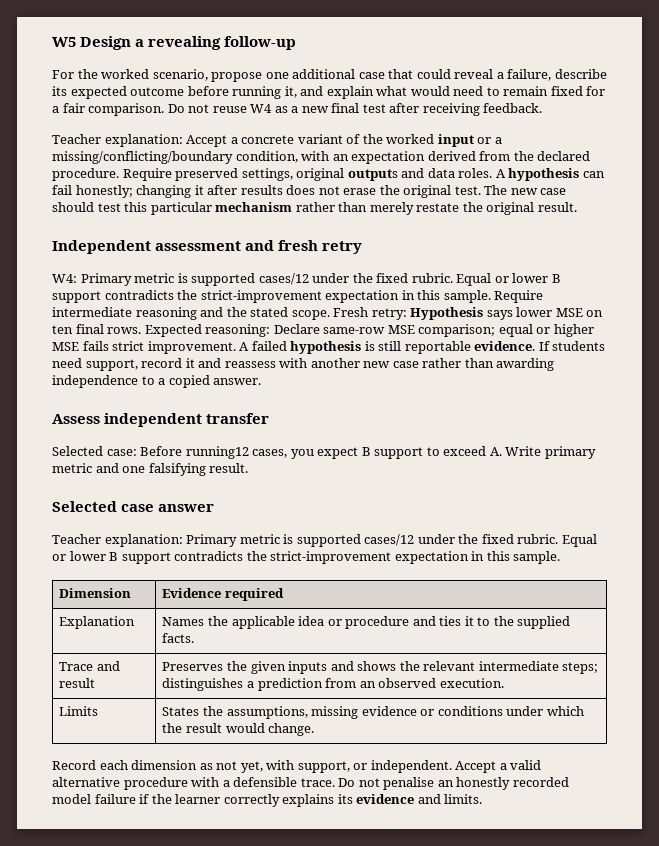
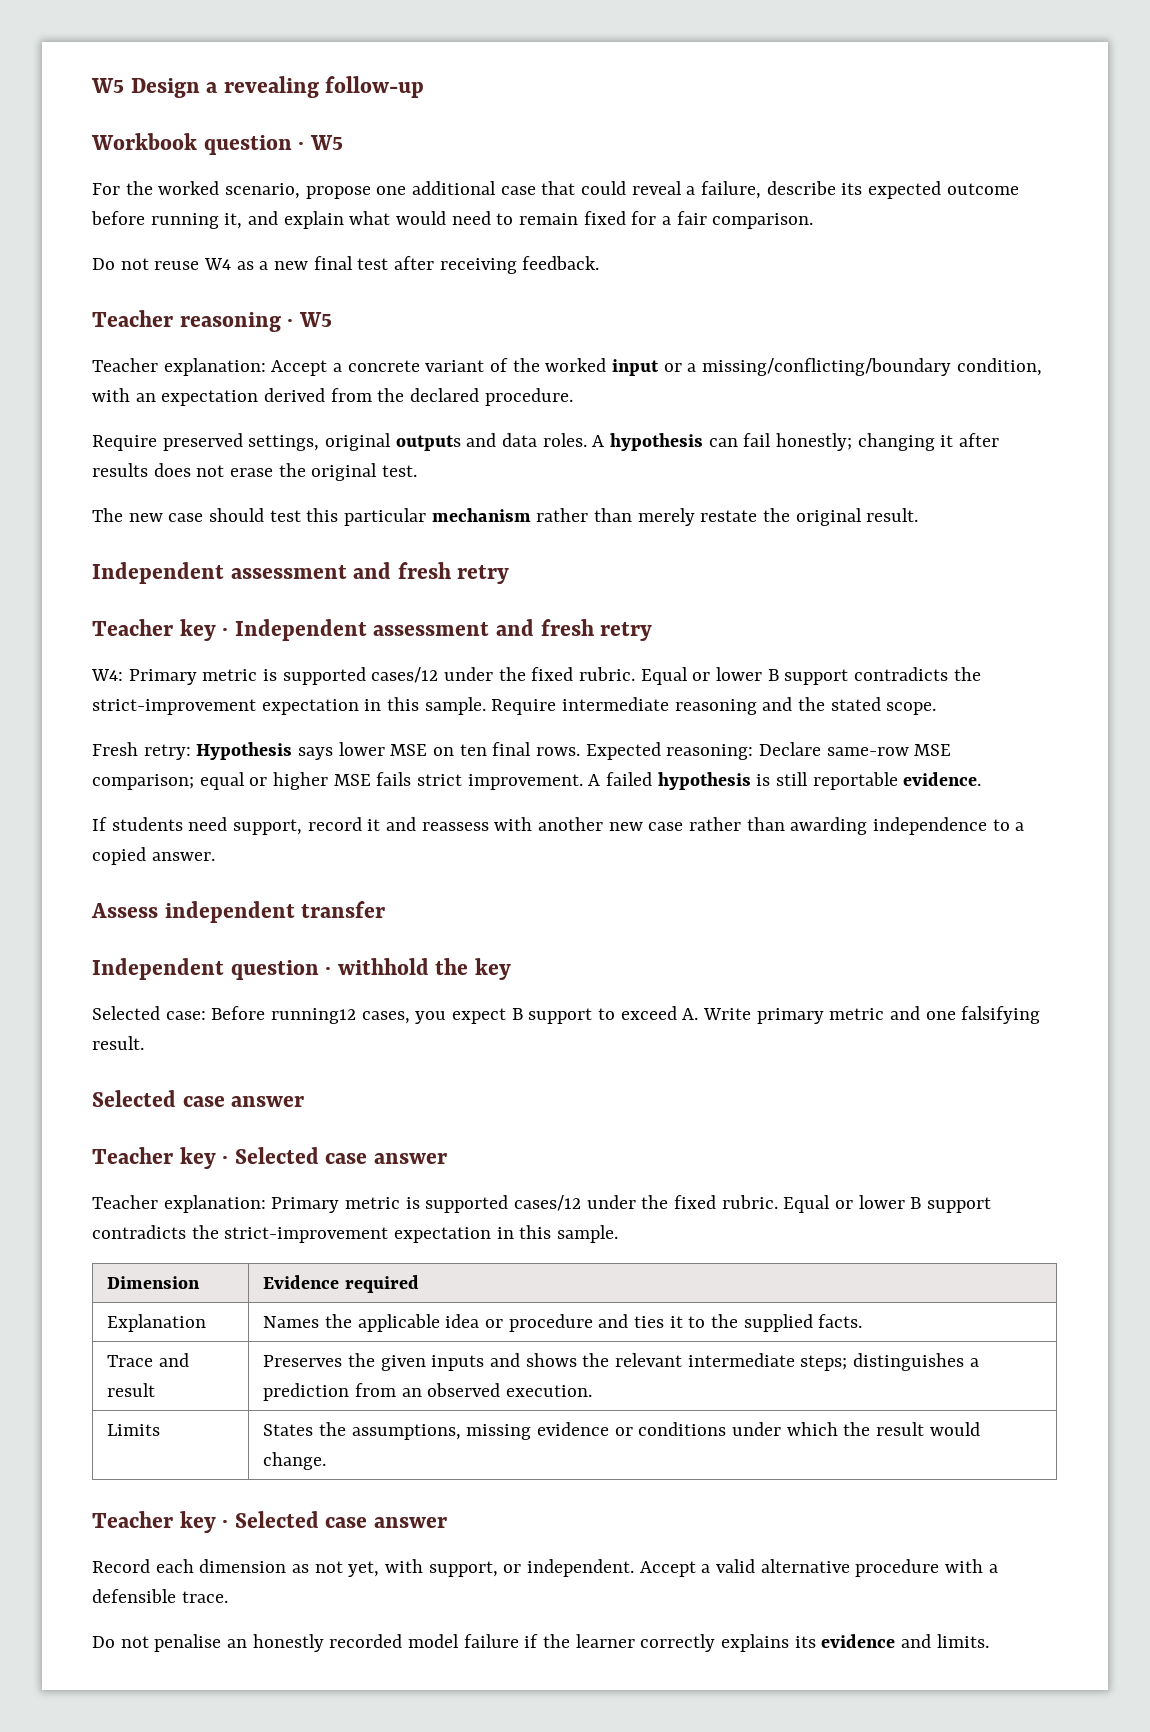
(297, 43) none -> [91,133,343,155] // Workbook question · W5
(165, 109) none -> (814, 221) //
(543, 108) none -> [92,310,332,332] // Teacher reasoning · W5
(119, 174) none -> (573, 397) //
(481, 190) none -> (418, 471) //
(363, 247) none -> [92,619,653,641] // Teacher key · Independent assessment and fresh retry
(330, 315) none -> (937, 708) //
(536, 346) none -> (982, 779) //
(270, 418) none -> [92,958,512,980] // Independent question · withhold the key
(215, 508) none -> [92,1147,448,1169] // Teacher key · Selected case answer
(315, 729) none -> [92,1511,448,1533] // Teacher key · Selected case answer
(335, 782) none -> (228, 1597) //

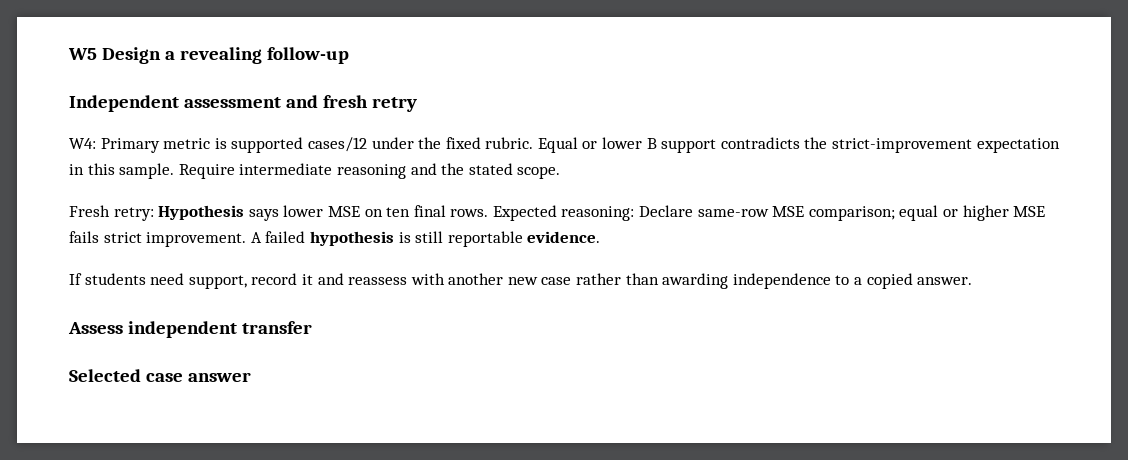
[91,133,343,155] [92,181,1019,199] [91,211,814,229] [92,256,600,274] [92,310,332,332] [92,358,1042,376] [92,388,573,406] [92,433,1000,451] [92,463,418,481] [92,508,919,526] [92,562,510,584] [92,619,229,641] Workbook question · W5 // For the worked scenario, propose one additional case that could reveal a failure, describe its expected outcome before running it, and explain what would need to remain fixed for a fair comparison. // Do not reuse W4 as a new final test after receiving feedback. // Teacher reasoning · W5 // Teacher explanation: Accept a concrete variant of the worked input or a missing/conflicting/boundary condition, with an expectation derived from the declared procedure. // Require preserved settings, original outputs and data roles. A hypothesis can fail honestly; changing it after results does not erase the original test. // The new case should test this particular mechanism rather than merely restate the original result. // Independent assessment and fresh retry // Teacher key · -> (349, 55) none
[92,958,512,980] [92,1006,1041,1024] [92,1036,144,1050] [92,1090,305,1107] [92,1147,448,1169] [92,1195,992,1213] [92,1225,619,1243] [107,1276,201,1289] [263,1275,419,1293] [107,1314,207,1332] [263,1314,863,1332] [107,1353,189,1367] [107,1383,156,1397] [263,1353,979,1371] [263,1383,592,1401] [107,1424,161,1436] [263,1422,980,1440] [263,1452,327,1470] [92,1511,448,1533] [92,1559,998,1577] [92,1589,228,1603] [92,1634,989,1652] Independent question · withhold the key // Selected case: Before running12 cases, you expect B support to exceed A. Write primary metric and one falsifying result. // Selected case answer // Teacher key · Selected case answer // Teacher explanation: Primary metric is supported cases/12 under the fixed rubric. Equal or lower B support contradicts the strict-improvement expectation in this sample. // Dimension | Evidence required // Explanation | Names the applicable idea or procedure and ties it to the supplied facts. // Trace and result | Preserves the given inputs and shows the relevant intermediate steps; distinguishes a prediction from an observed execution. // Limits | States the assumptions, missing evidence or conditions under which the result would change. // Teacher key · Selected case answer // Record each dimension as not yet, with support, or independent. Accept a valid alternative procedure with a defensible trace. // Do not penalise an honestly recorded model failure if the learner correctly explains its evidence and limits. -> [69,369,251,382] Selected case answer

